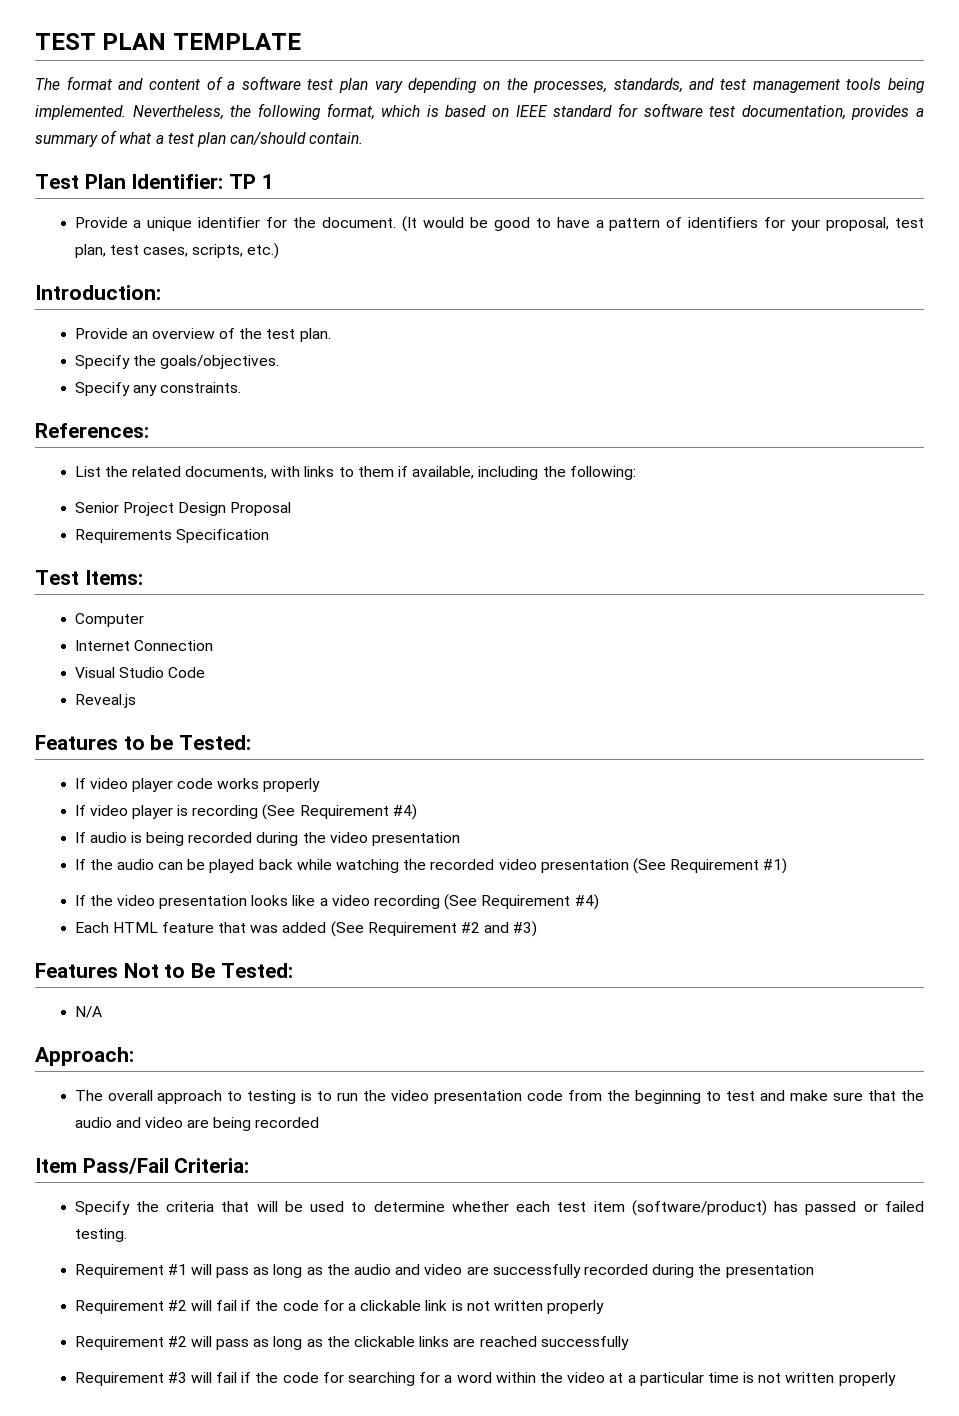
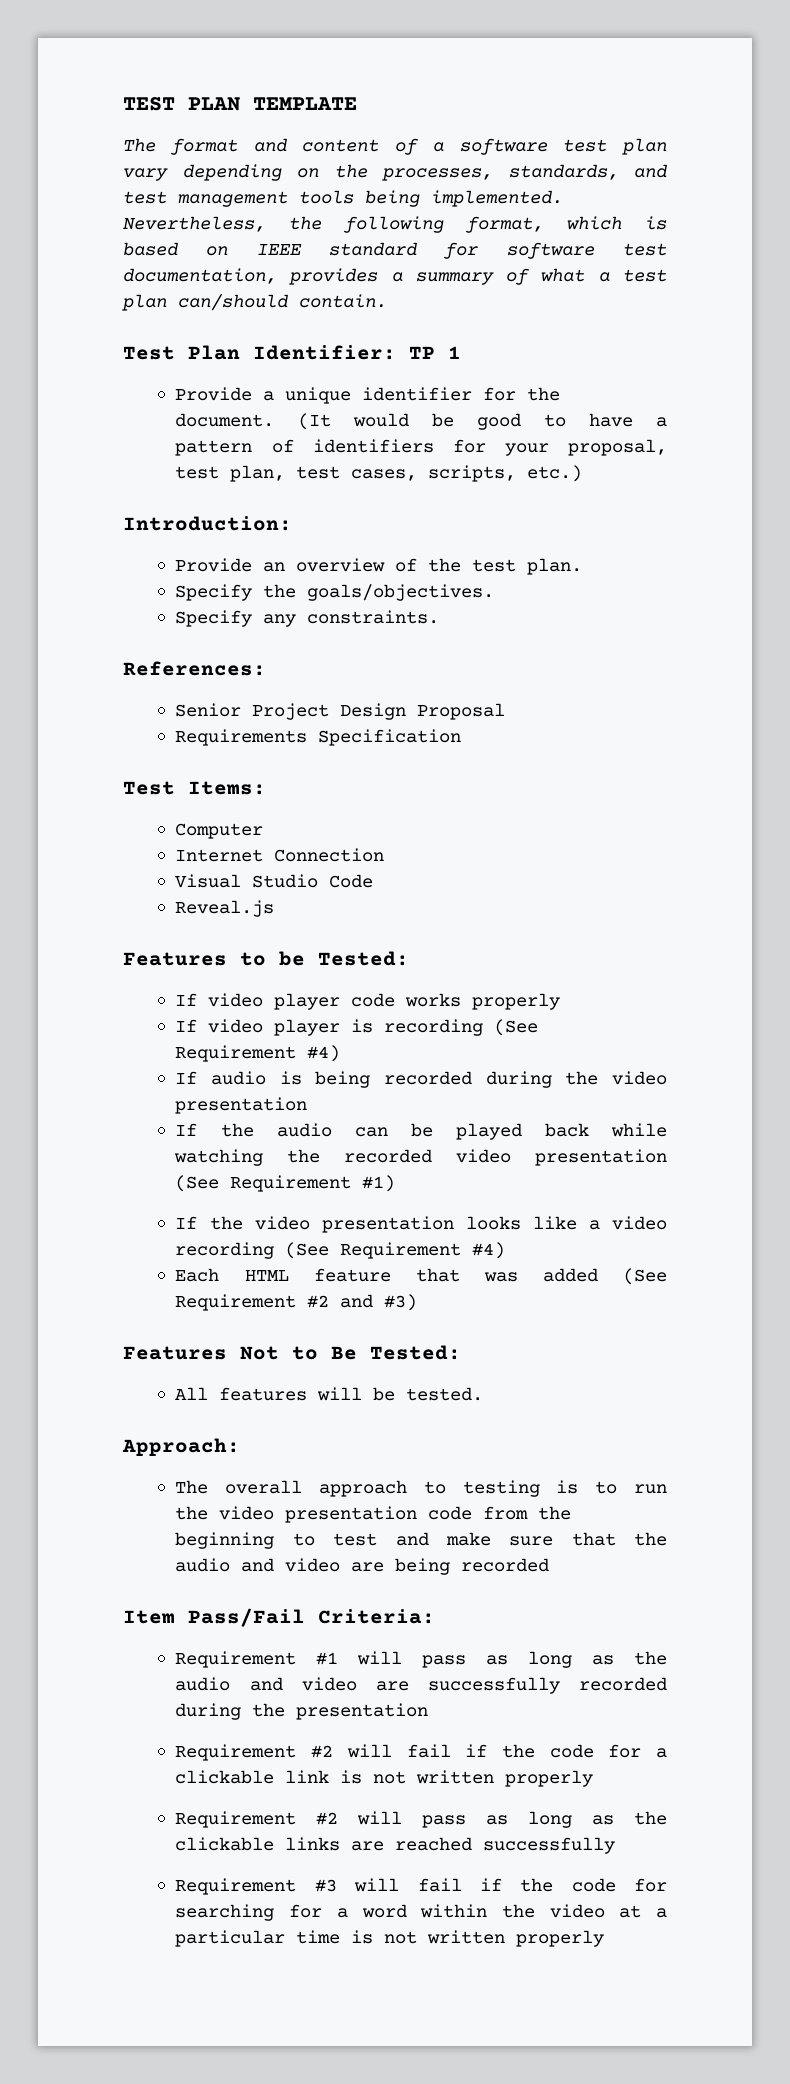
[74,466,636,480] // List the related documents, with links to them if available, including the following: -> (266, 668) none
[74,1006,102,1018] N/A -> [175,1387,484,1401] All features will be tested.
[74,1200,925,1216] [74,1228,127,1242] // Specify the criteria that will be used to determine whether each test item (software/product) has passed or failed testing. -> (435, 1616) none

